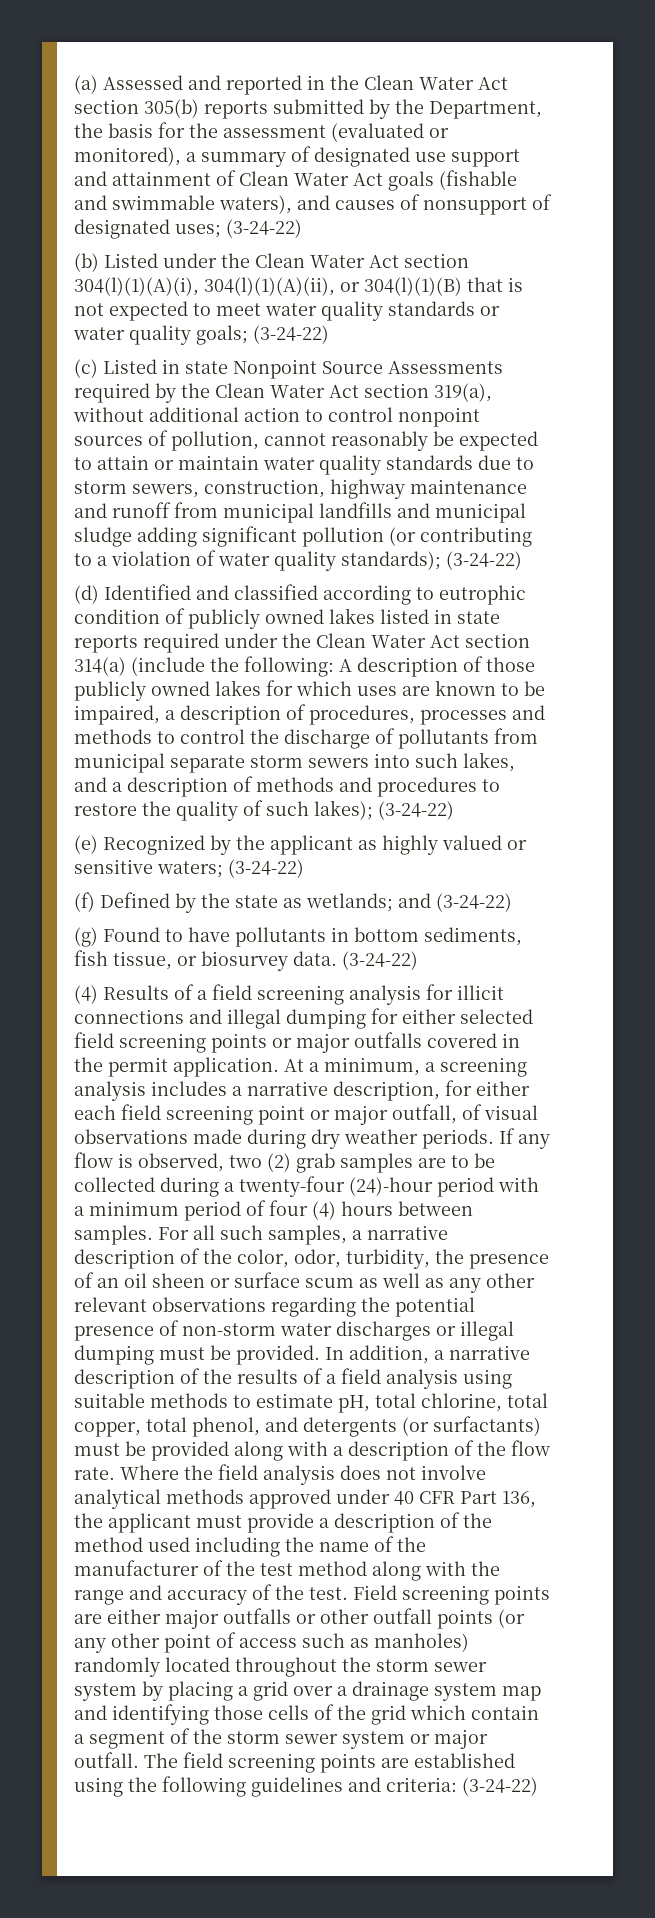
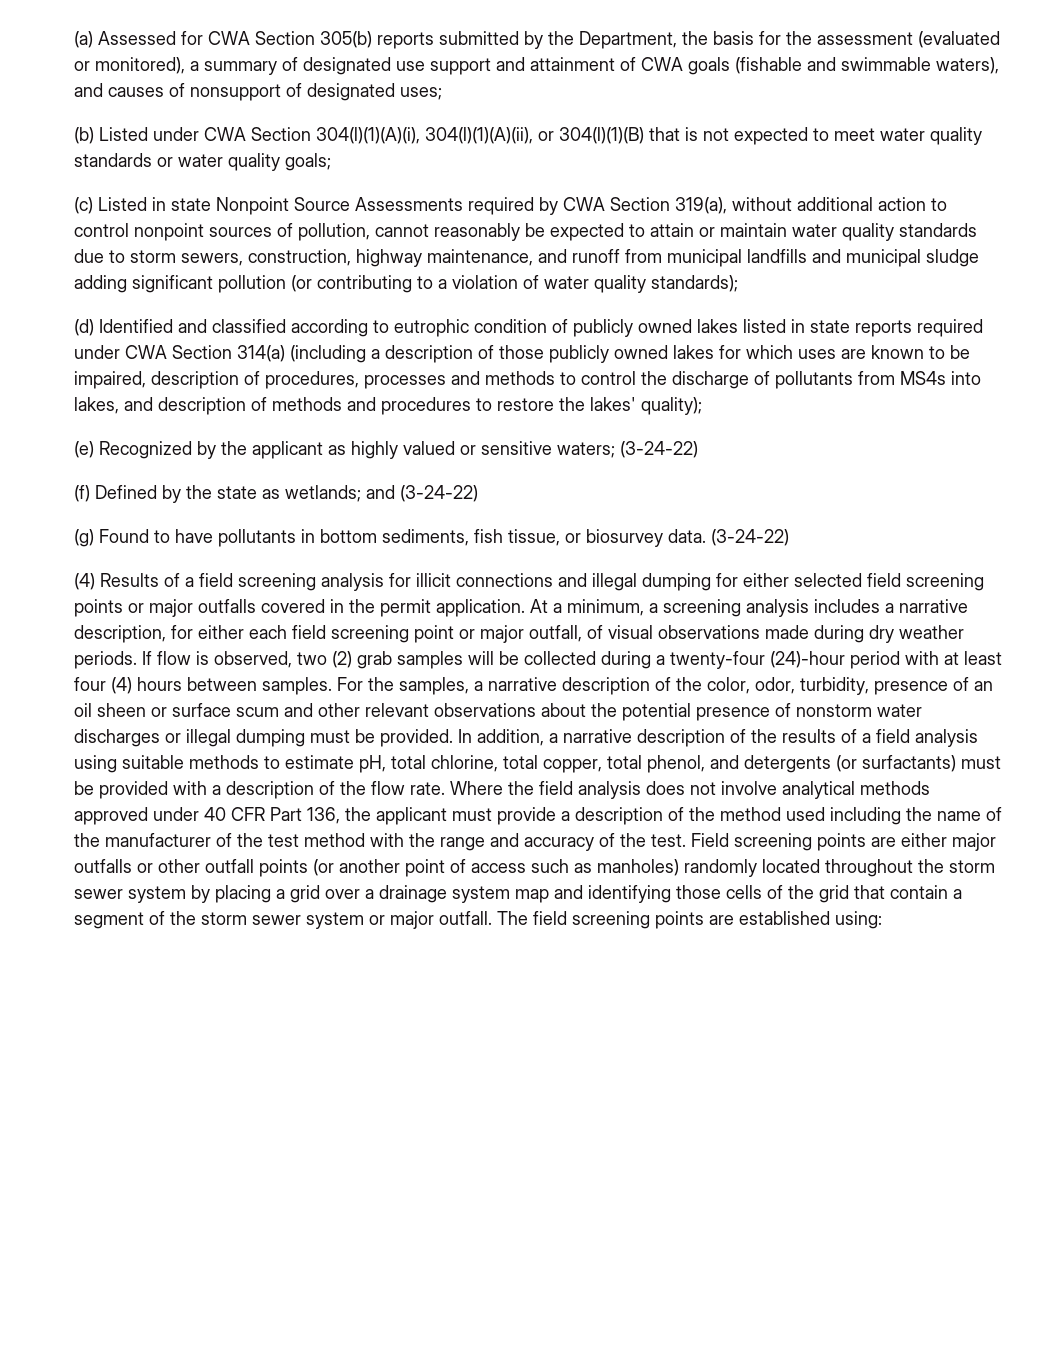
[188,75,508,95] [74,99,139,114] and reported in the Clean Water Act section -> [181,31,315,45] for CWA Section
[239,171,383,186] Clean Water Act -> [641,57,683,71] CWA
[226,219,302,238] (3-24-22) -> (442, 93) none
[221,253,469,268] the Clean Water Act section -> [204,127,311,141] CWA Section
[253,325,329,344] (3-24-22) -> (331, 162) none
[181,383,429,398] the Clean Water Act section -> [563,197,670,211] CWA Section
[410,479,527,494] maintenance -> [427,249,533,266] maintenance,
[446,551,522,570] (3-24-22) -> (738, 283) none
[282,633,530,648] [74,656,352,677] the Clean Water Act section 314(a) (include the following: A -> [125,345,380,363] CWA Section 314(a) (including a
[165,710,175,720] a -> (146, 380) none
[74,753,458,773] municipal separate storm sewers into such -> [900,371,981,385] MS4s into
[112,782,122,792] a -> (153, 404) none
[176,800,454,821] quality of such lakes); (3-24-22) -> [590,397,702,415] lakes' quality);
[518,1134,550,1149] any -> (152, 658) none
[418,1155,469,1168] are to -> [468,651,494,665] will
[74,1200,266,1221] a minimum period of -> [944,651,1002,665] at least
[193,1225,263,1240] all such -> [368,677,394,691] the
[435,1249,464,1264] the -> (869, 686) none
[359,1273,481,1293] as well as any -> [284,703,313,717] and
[271,1297,356,1317] regarding -> [541,703,586,717] about
[182,1323,276,1336] non-storm -> [796,704,872,717] nonstorm
[234,1441,283,1461] along -> (168, 790) none
[372,1561,421,1581] along -> (365, 840) none
[74,1633,160,1653] any other -> [339,859,400,873] another
[410,1705,466,1720] which -> [854,885,885,899] that
[74,1776,538,1797] using the following guidelines and criteria: (3-24-22) -> [835,911,882,929] using:

